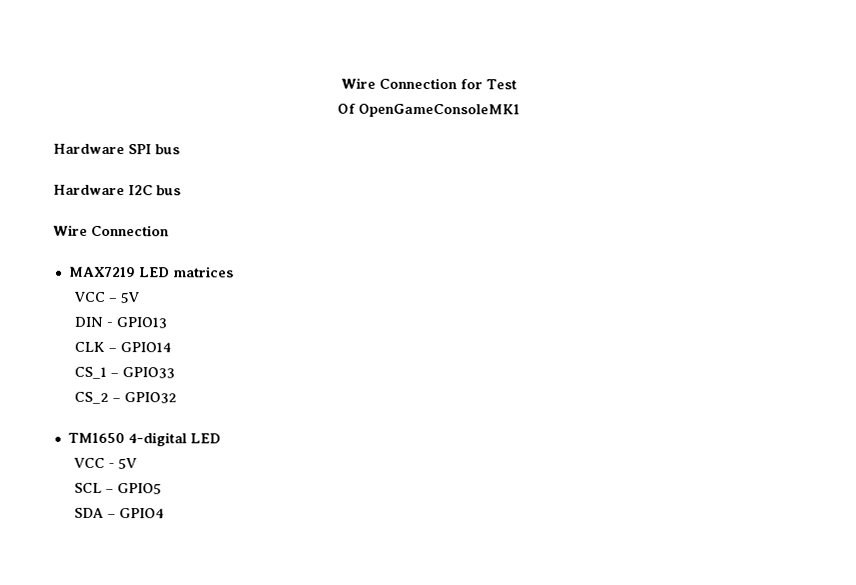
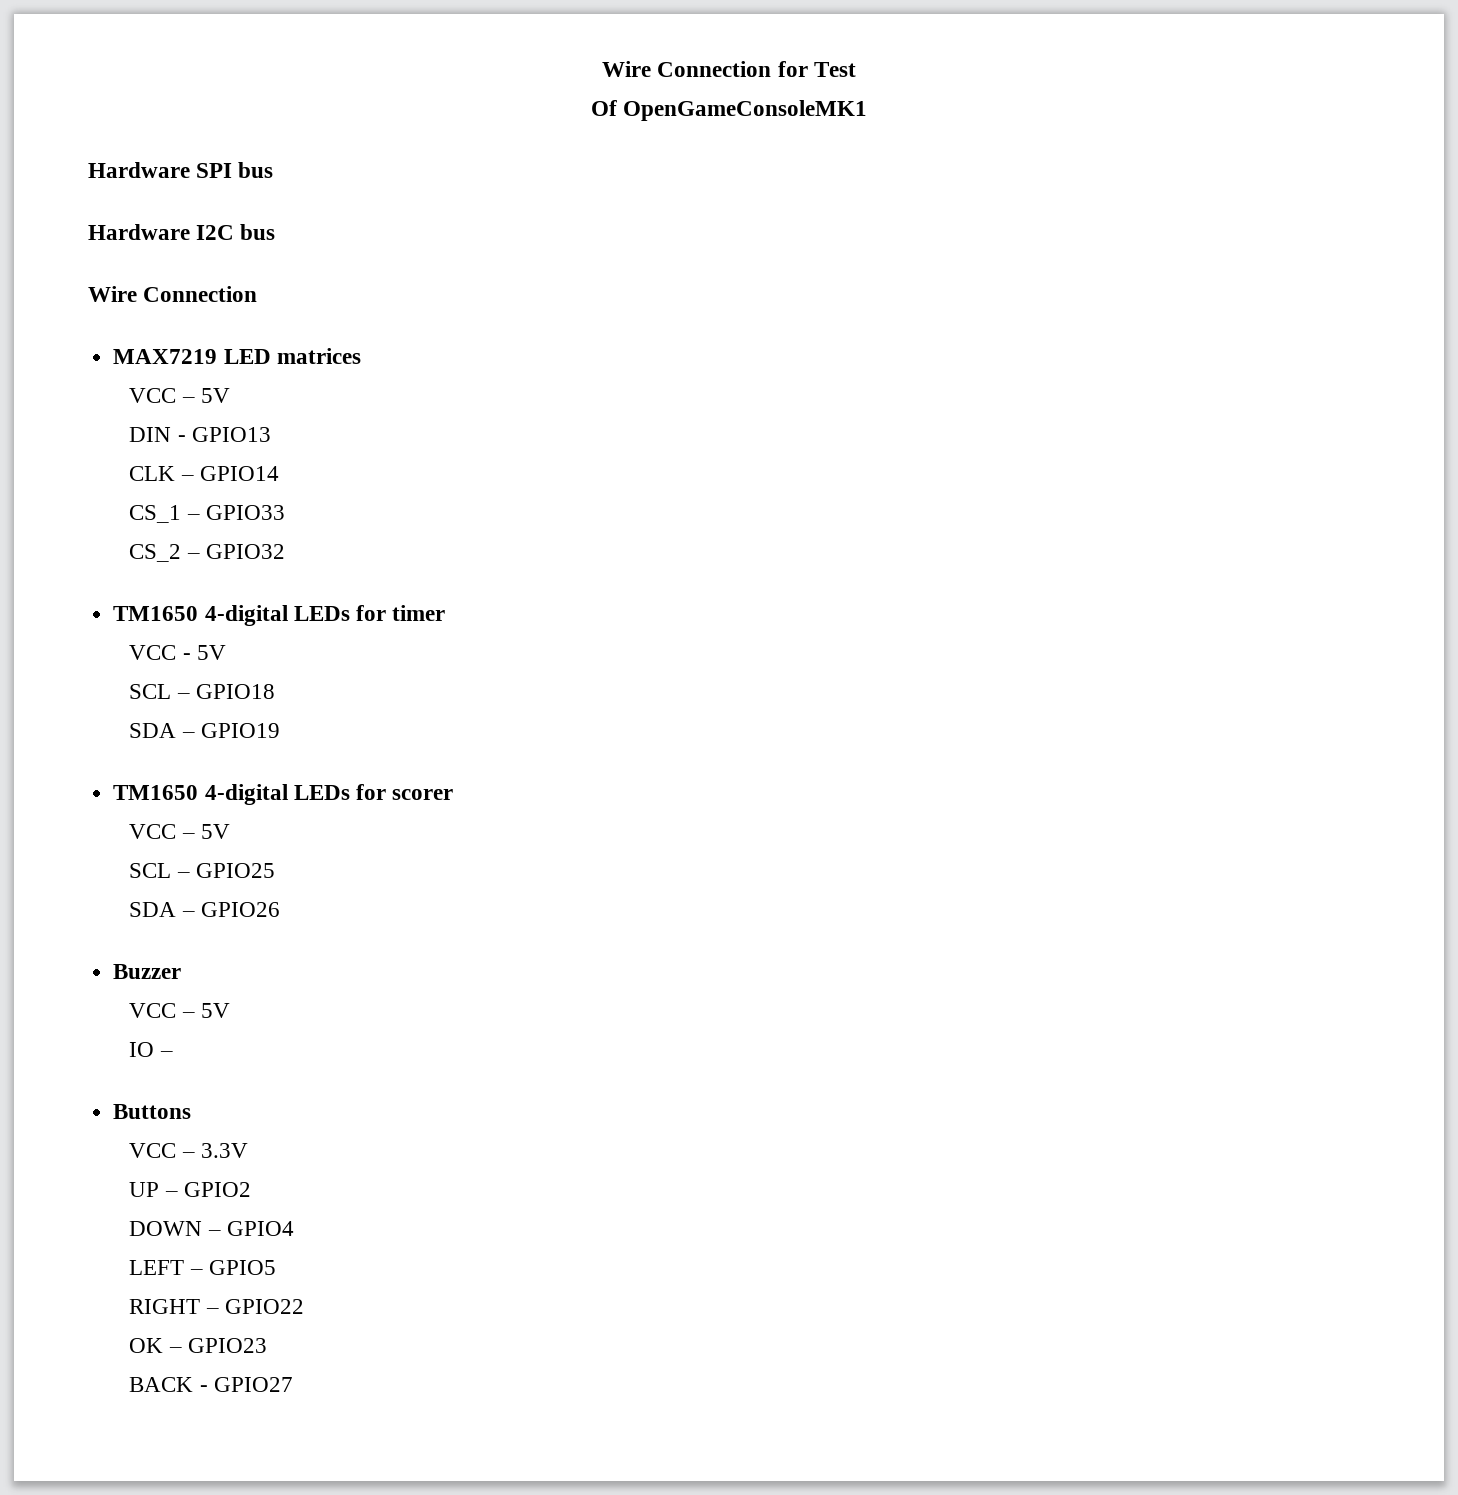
[189,433,221,444] [73,457,138,470] [74,482,163,495] [74,507,166,519] LED // VCC - 5V // SCL – GPIO5 // SDA – GPIO4 -> [293,605,446,621] [129,645,226,660] [129,684,275,699] [129,723,280,738] [113,784,454,805] [129,824,230,839] [129,863,275,878] [129,902,280,917] [113,964,182,979] [129,1003,230,1018] [129,1042,173,1057] [113,1104,192,1119] [129,1143,248,1158] [129,1182,251,1197] [129,1221,294,1236] [129,1260,276,1275] [129,1299,304,1314] [129,1338,267,1353] [129,1377,293,1392] LEDs for timer // VCC - 5V // SCL – GPIO18 // SDA – GPIO19 // TM1650 4-digital LEDs for scorer // VCC – 5V // SCL – GPIO25 // SDA – GPIO26 // Buzzer // VCC – 5V // IO – // Buttons // VCC – 3.3V // UP – GPIO2 // DOWN – GPIO4 // LEFT – GPIO5 // RIGHT – GPIO22 // OK – GPIO23 // BACK - GPIO27

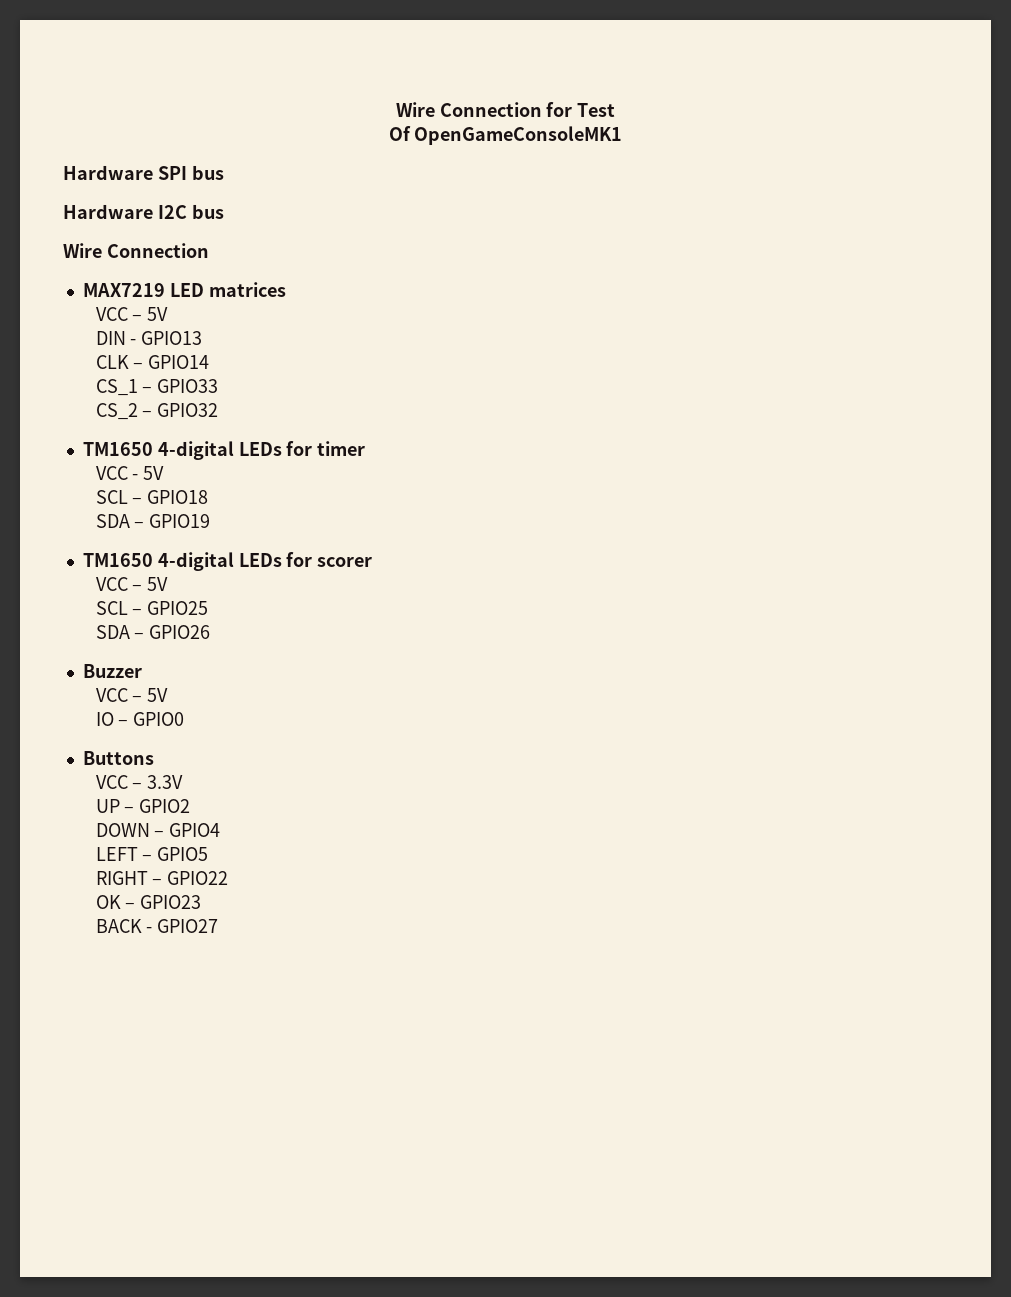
(173, 1054) none -> [133,712,185,726] GPIO0

